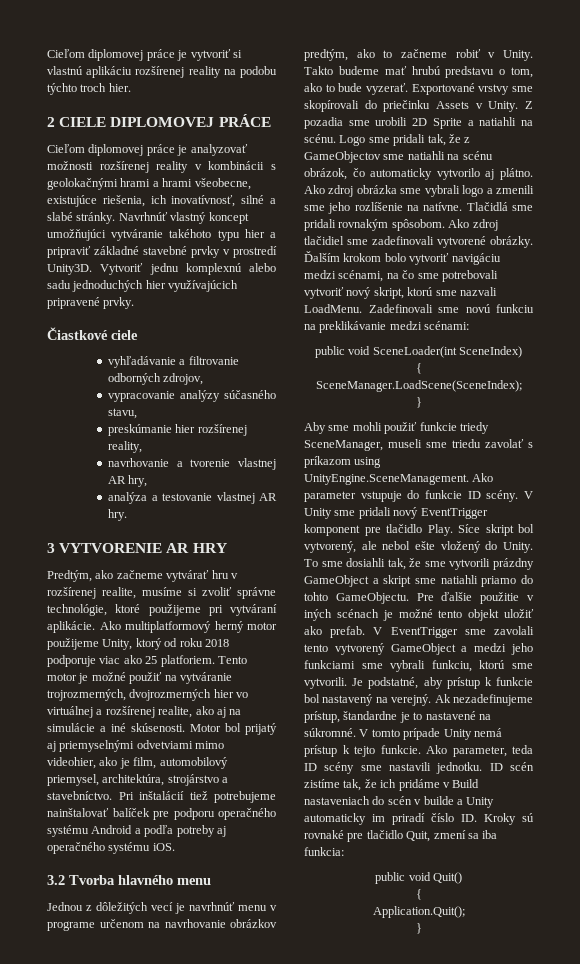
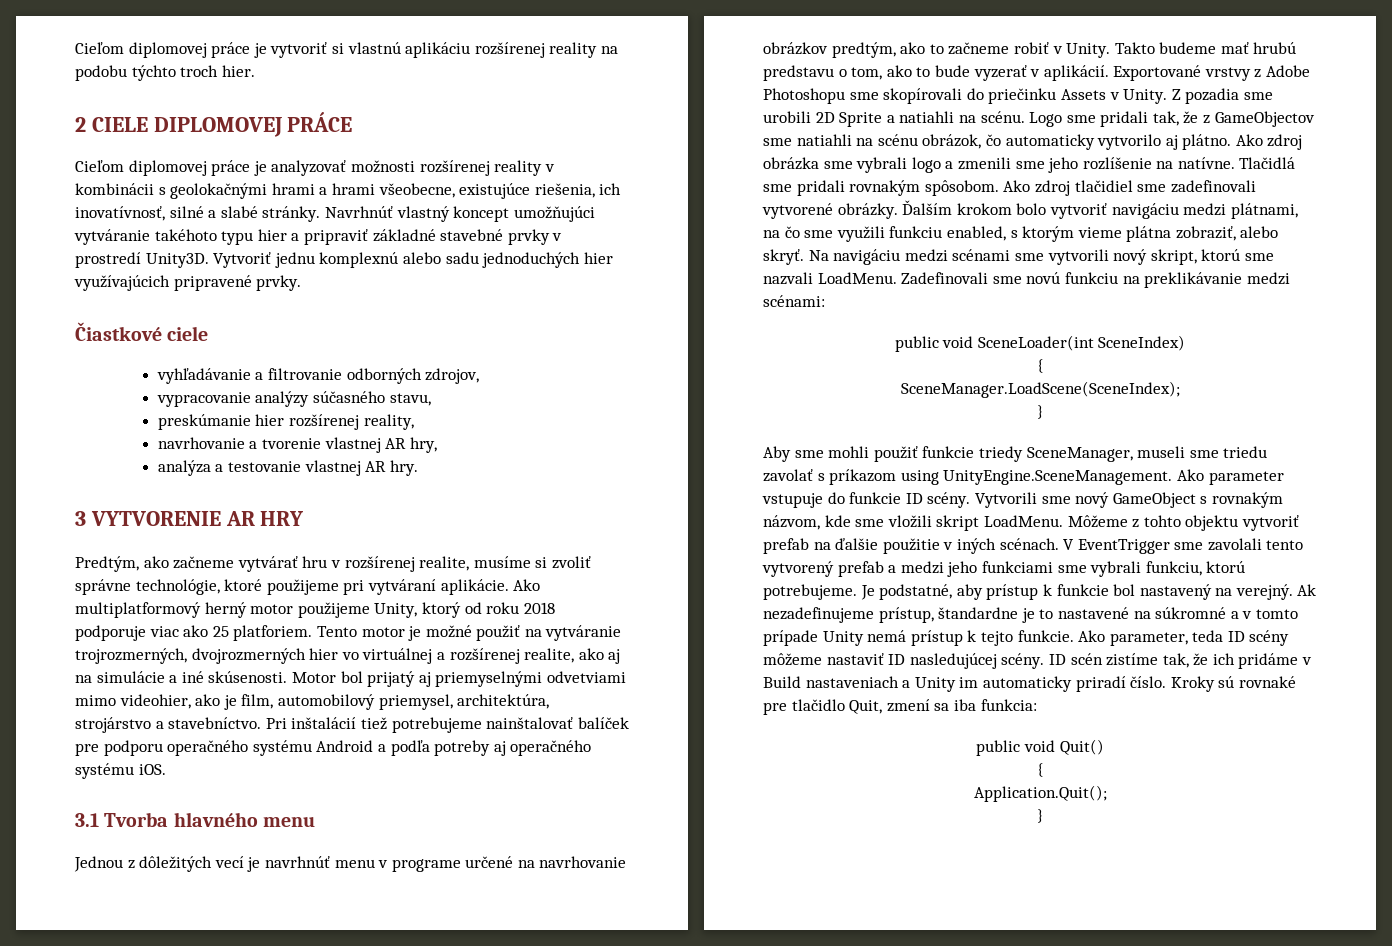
[47,875,65,885] 3.2 -> [75,813,99,827] 3.1
[99,919,144,928] určenom -> [465,856,514,868] určené
[366,83,510,95] vyzerať. Exportované vrstvy -> [973,65,1311,81] [763,88,845,104] vyzerať v aplikácií. Exportované vrstvy z Adobe Photoshopu
[338,270,384,282] scénami, -> [1230,203,1298,219] plátnami,
[441,270,498,282] [304,287,344,299] potrebovali vytvoriť -> [836,226,1279,242] [763,249,1109,265] využili funkciu enabled, s ktorým vieme plátna zobraziť, alebo skryť. Na navigáciu medzi scénami sme vytvorili
[524,491,533,499] [304,507,488,519] [304,524,534,536] [304,541,533,553] [304,558,534,570] [304,575,533,587] [304,592,534,604] [304,609,534,621] [304,626,366,638] V Unity sme pridali nový EventTrigger komponent pre tlačidlo Play. Síce skript bol vytvorený, ale nebol ešte vložený do Unity. To sme dosiahli tak, že sme vytvorili prázdny GameObject a skript sme natiahli priamo do tohto GameObjectu. Pre ďalšie použitie v iných scénach je možné tento objekt uložiť ako prefab. -> [974,492,1283,508] [763,515,1299,531] [763,538,1059,554] Vytvorili sme nový GameObject s rovnakým názvom, kde sme vložili skript LoadMenu. Môžeme z tohto objektu vytvoriť prefab na ďalšie použitie v iných scénach.
[390,643,456,655] GameObject -> [837,561,884,577] prefab
[512,663,533,669] [304,677,347,689] sme vytvorili. -> [763,584,857,600] potrebujeme.
[304,728,369,737] súkromné. V -> [1155,607,1253,619] súkromné a v
[360,762,483,774] sme nastavili jednotku. -> [763,653,1045,669] môžeme nastaviť ID nasledujúcej scény.
[372,796,495,808] [304,813,477,825] do scén v builde a Unity automaticky im priradí číslo ID. -> [902,676,1167,692] a Unity im automaticky priradí číslo.

